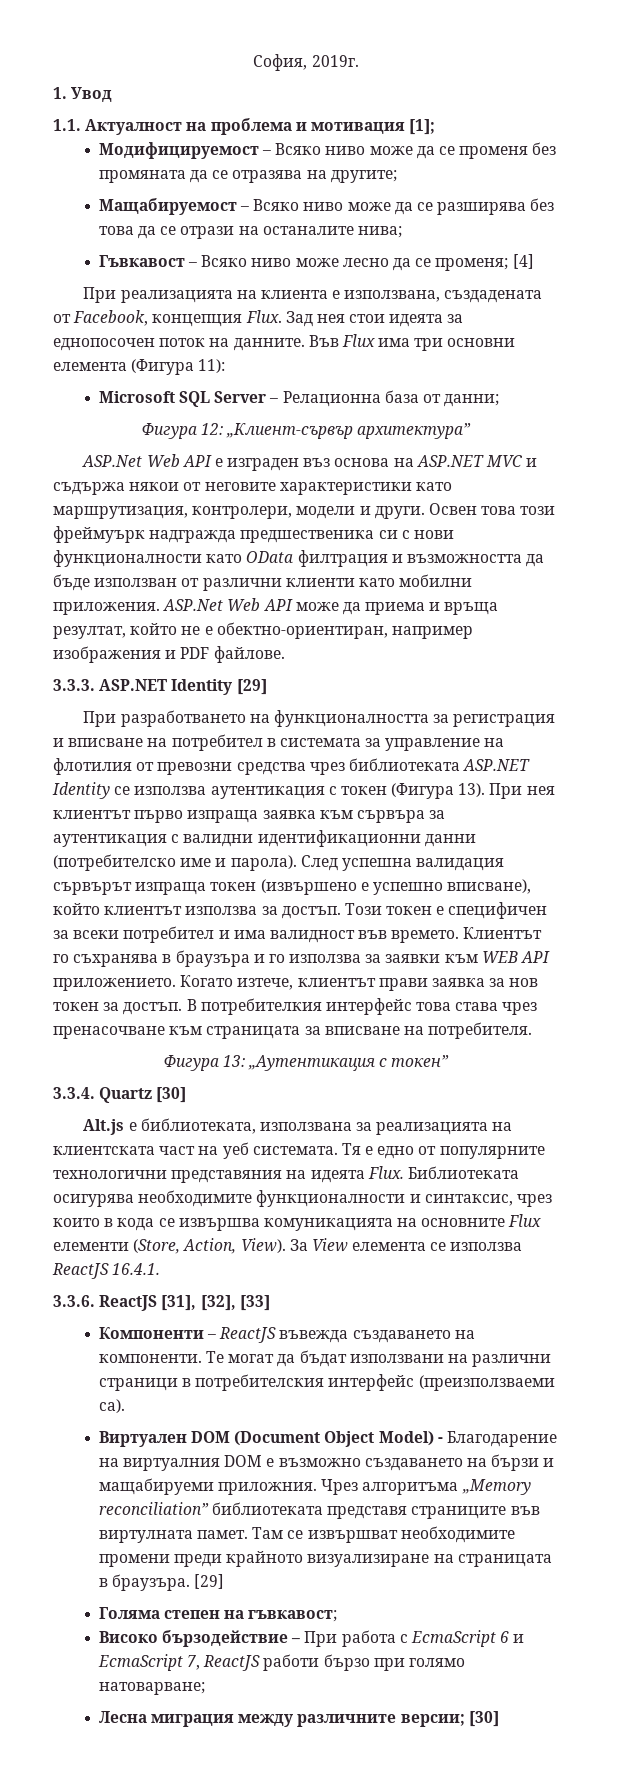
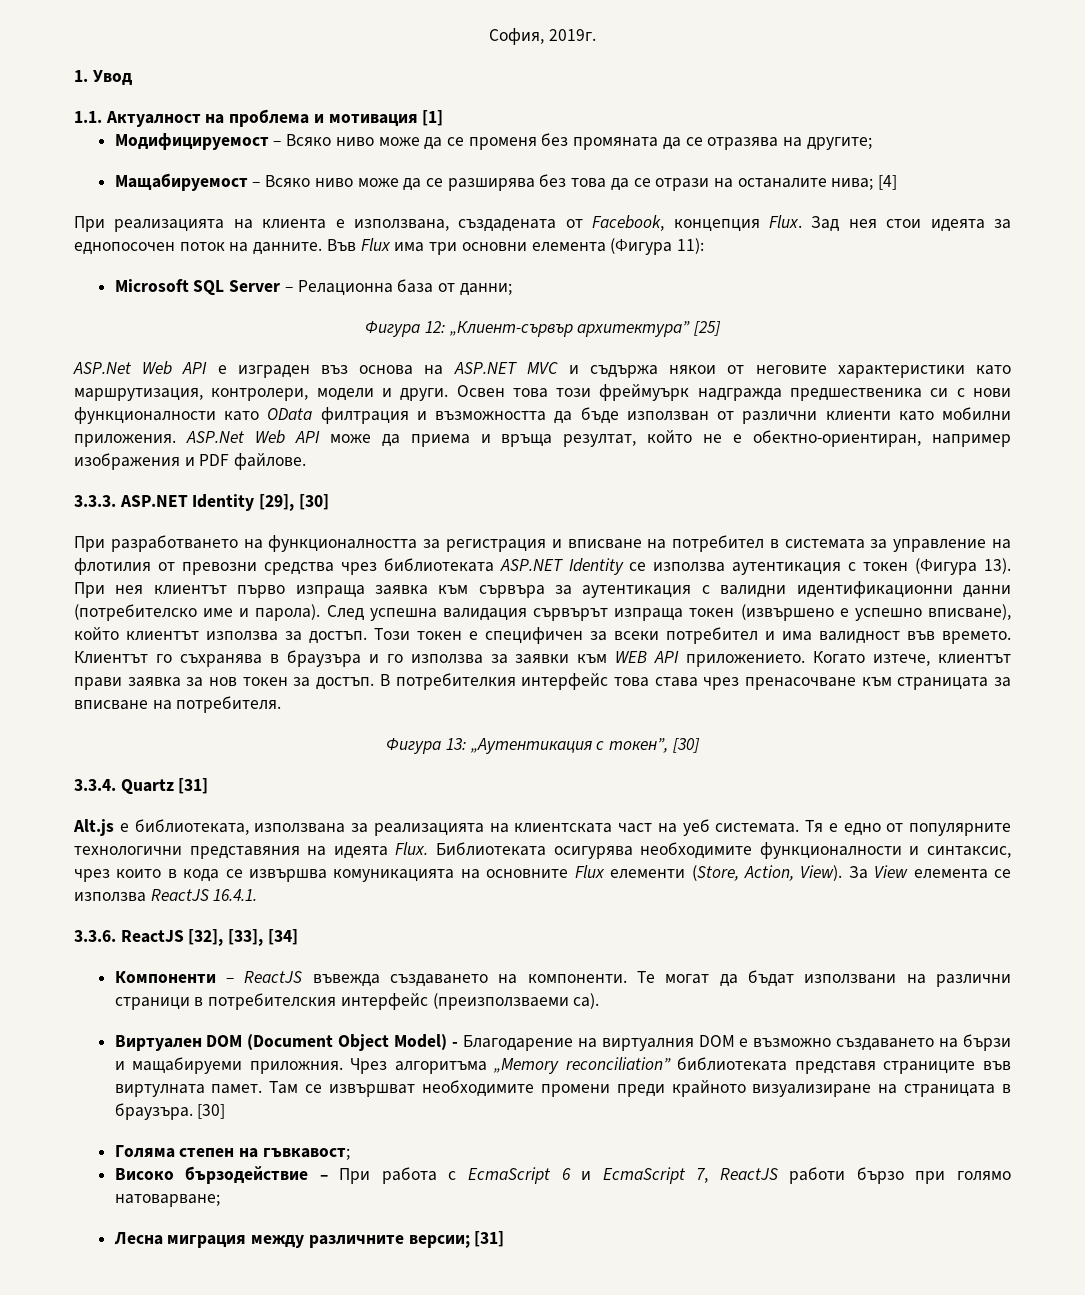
[409,119,436,135] [1]; -> [422,110,444,126] [1]
[98,255,509,271] // Гъвкавост – Всяко ниво може лесно да се променя; -> (874, 184) none
(472, 431) none -> [693,321,721,336] [25]
[236,679,267,695] [29] -> [259,494,329,511] [29], [30]
[391,1055,450,1067] токен” -> [609,738,700,753] токен”, [30]
[156,1087,187,1103] [30] -> [178,778,209,794] [31]
[161,1295,270,1311] [31], [32], [33] -> [188,929,298,946] [32], [33], [34]
[194,1574,225,1589] [29] -> [197,1104,226,1119] [30]
[468,1711,499,1727] [30] -> [474,1231,505,1247] [31]

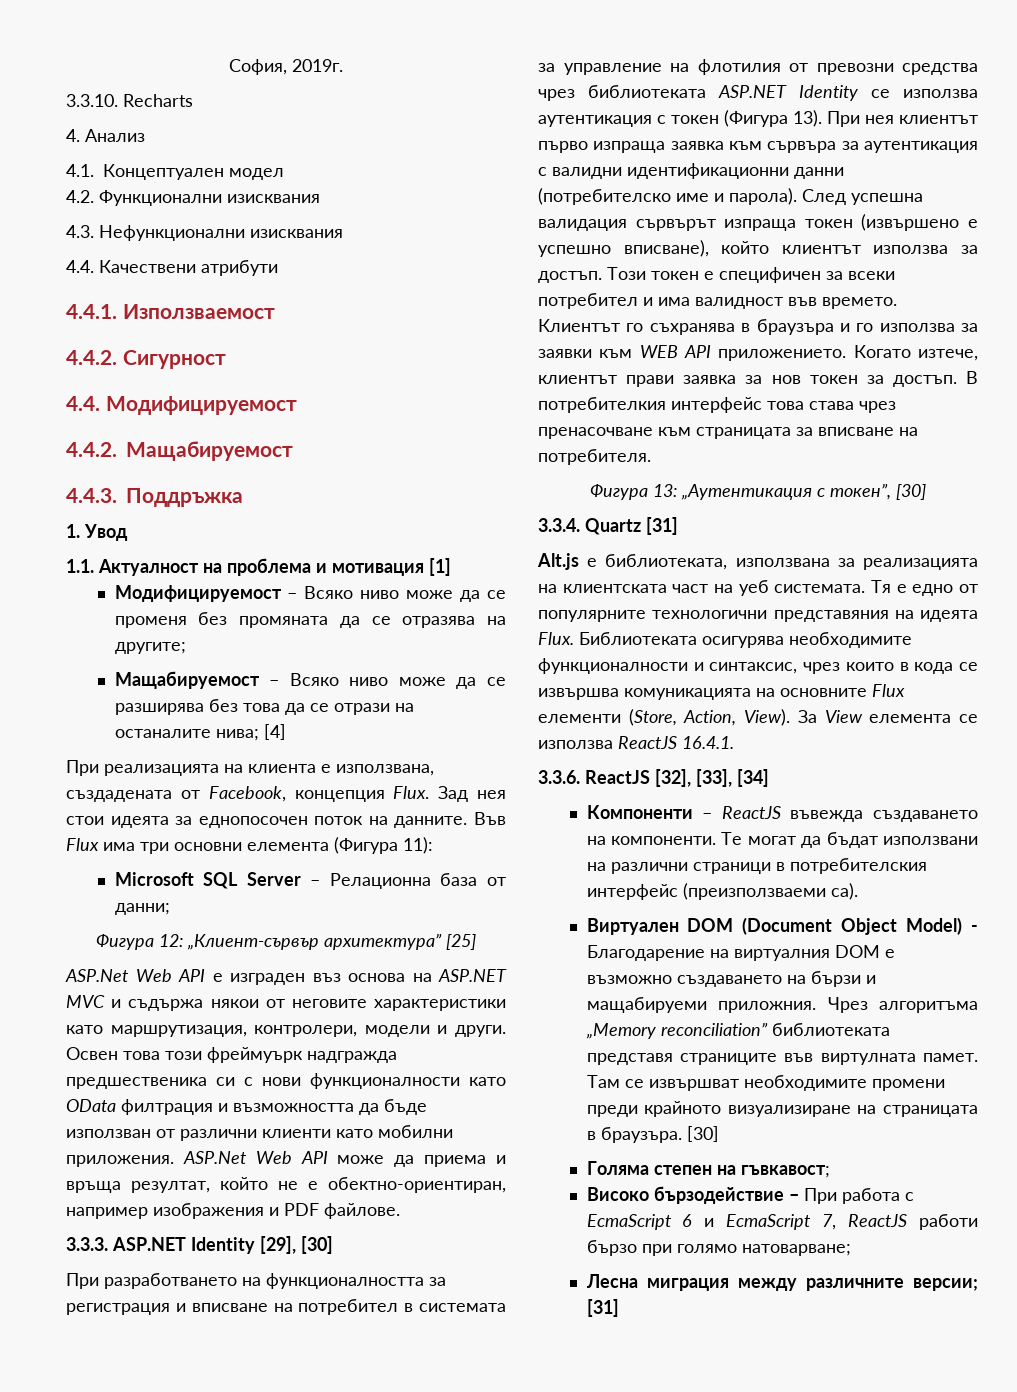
(596, 35) none -> [66,94,193,107] [66,129,145,142] [66,164,284,180] [66,190,320,206] [66,225,343,241] [66,260,278,276] [66,304,275,319] [66,350,226,369] [66,396,297,415] [66,441,293,461] [66,488,243,507] // 3.3.10. Recharts // 4. Анализ // 4.1. Концептуален модел // 4.2. Функционални изисквания // 4.3. Нефункционални изисквания // 4.4. Качествени атрибути // 4.4.1. Използваемост // 4.4.2. Сигурност // 4.4. Модифицируемост // 4.4.2. Мащабируемост // 4.4.3. Поддръжка

